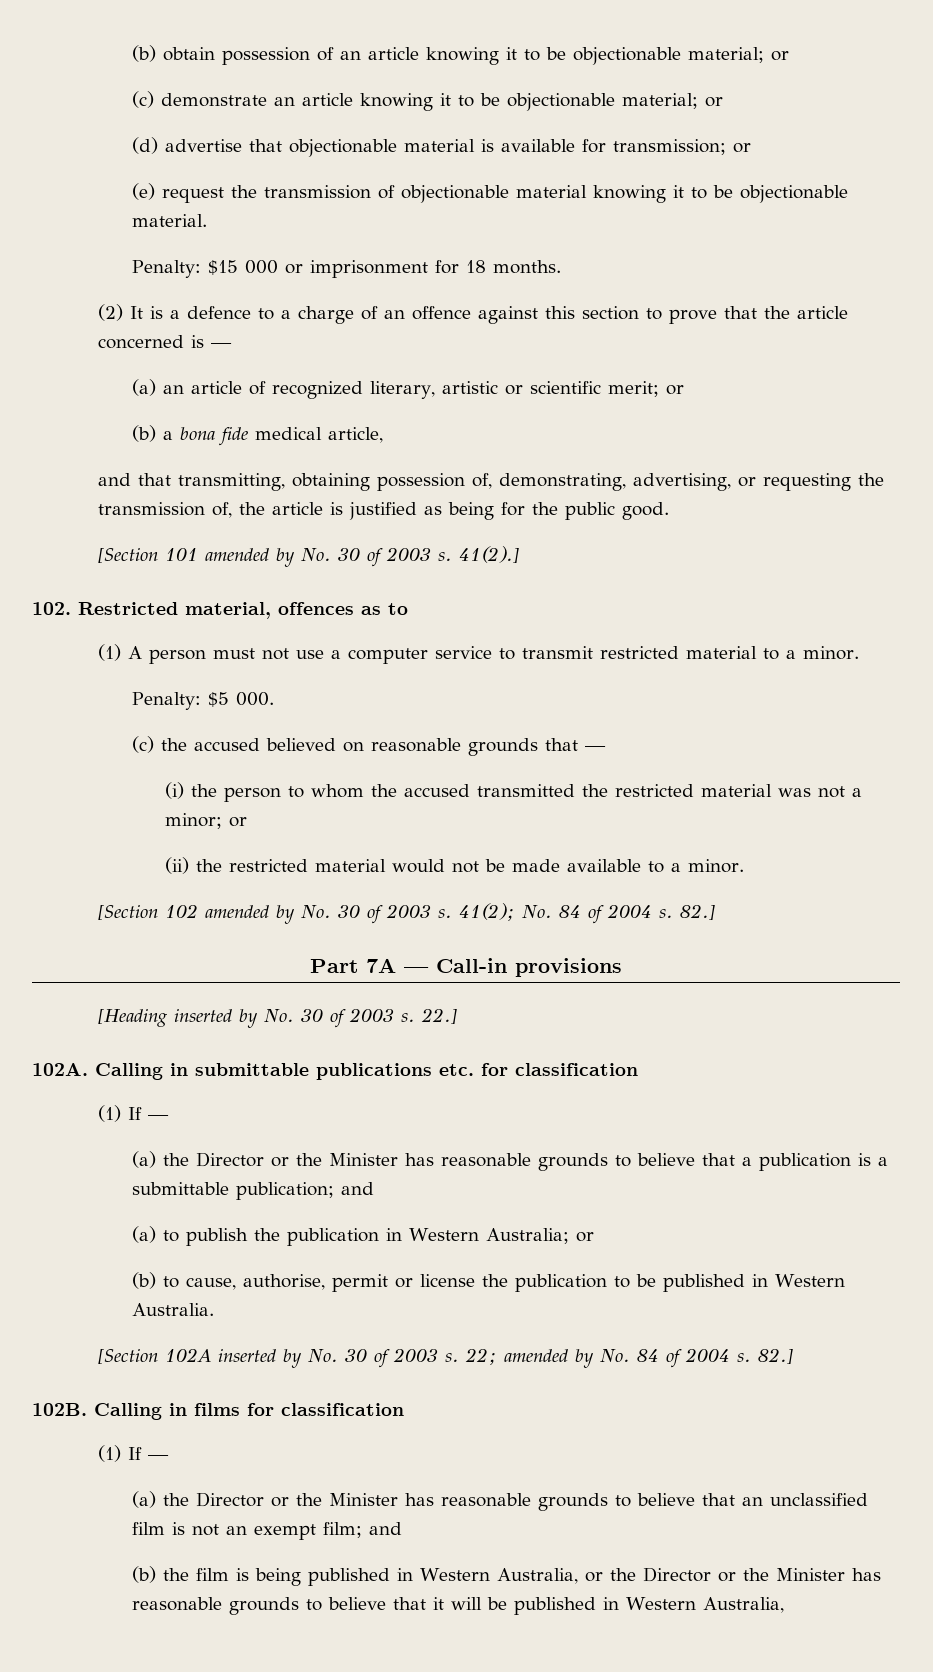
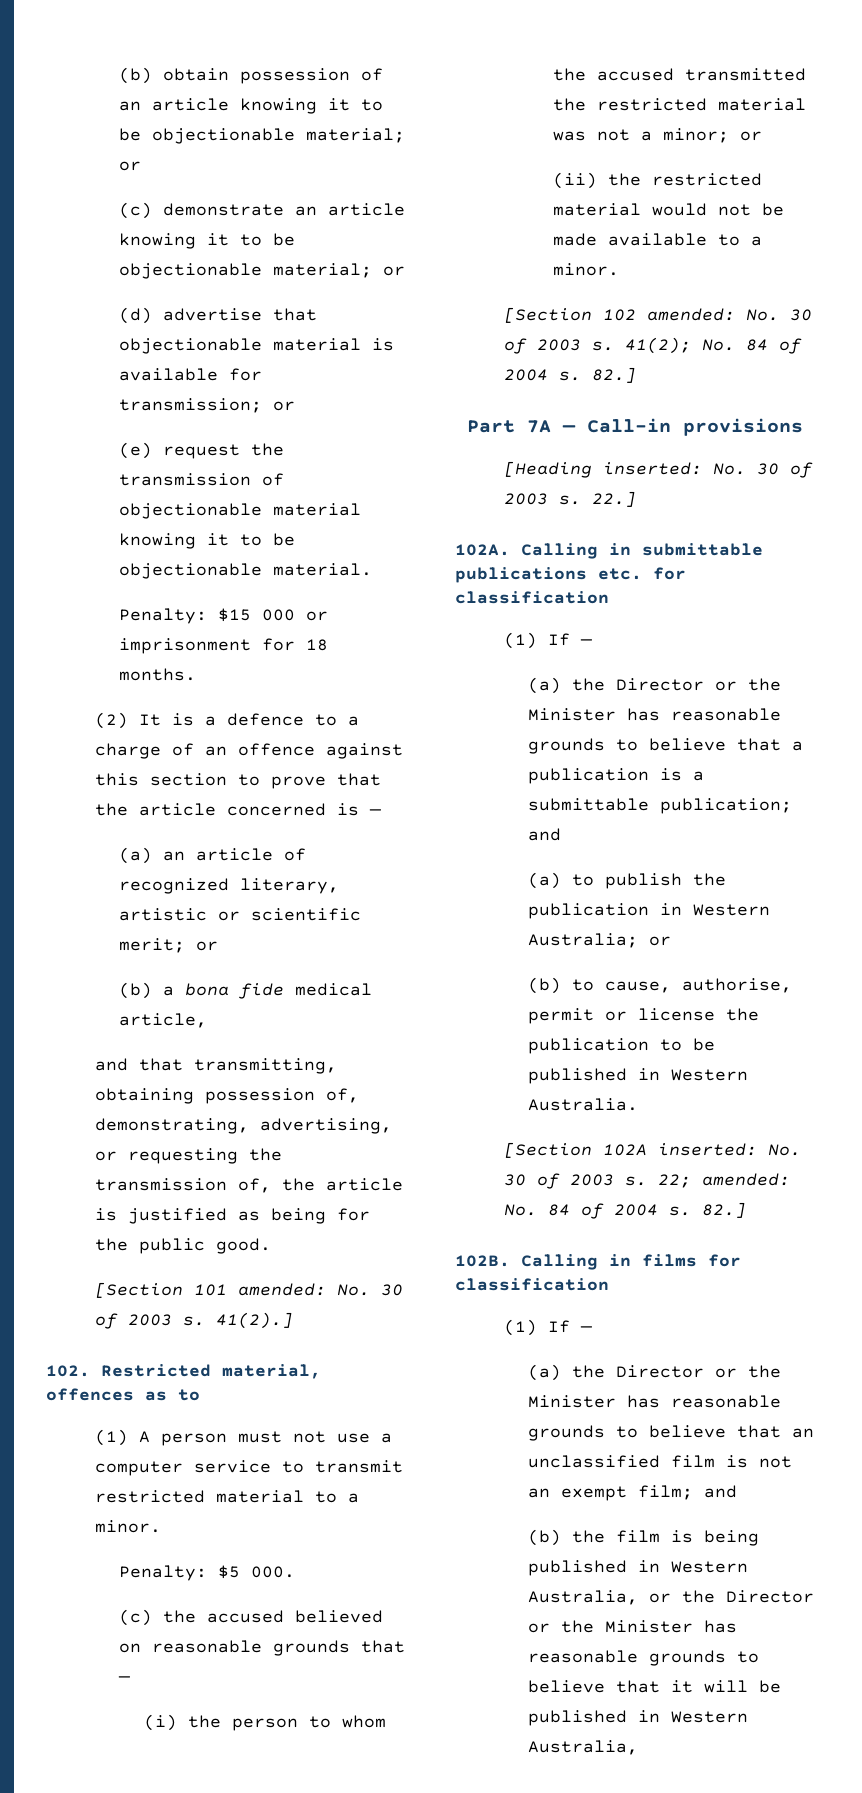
[205,548,296,567] amended by -> [237,1283,326,1296] amended:
[205,905,296,924] amended by -> [646,308,735,321] amended:
[174,1009,259,1028] inserted by -> [602,462,702,475] inserted:
[218,1349,303,1368] inserted by -> [657,1143,757,1156] inserted:
[504,1349,595,1368] amended by -> [701,1173,790,1186] amended:

